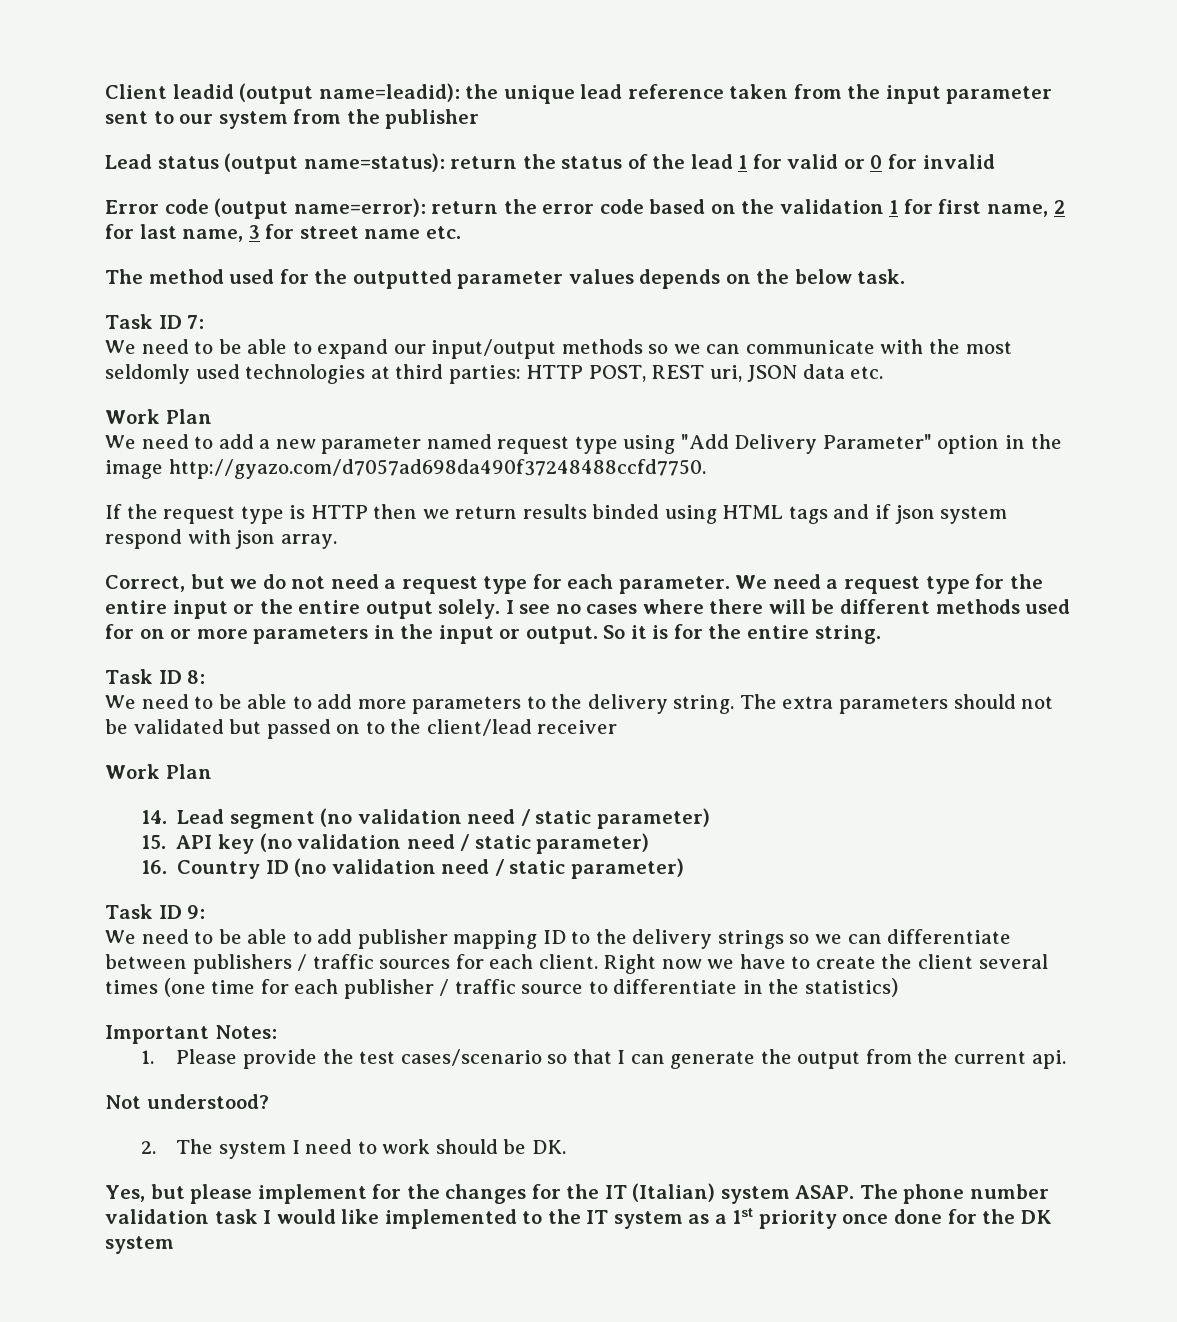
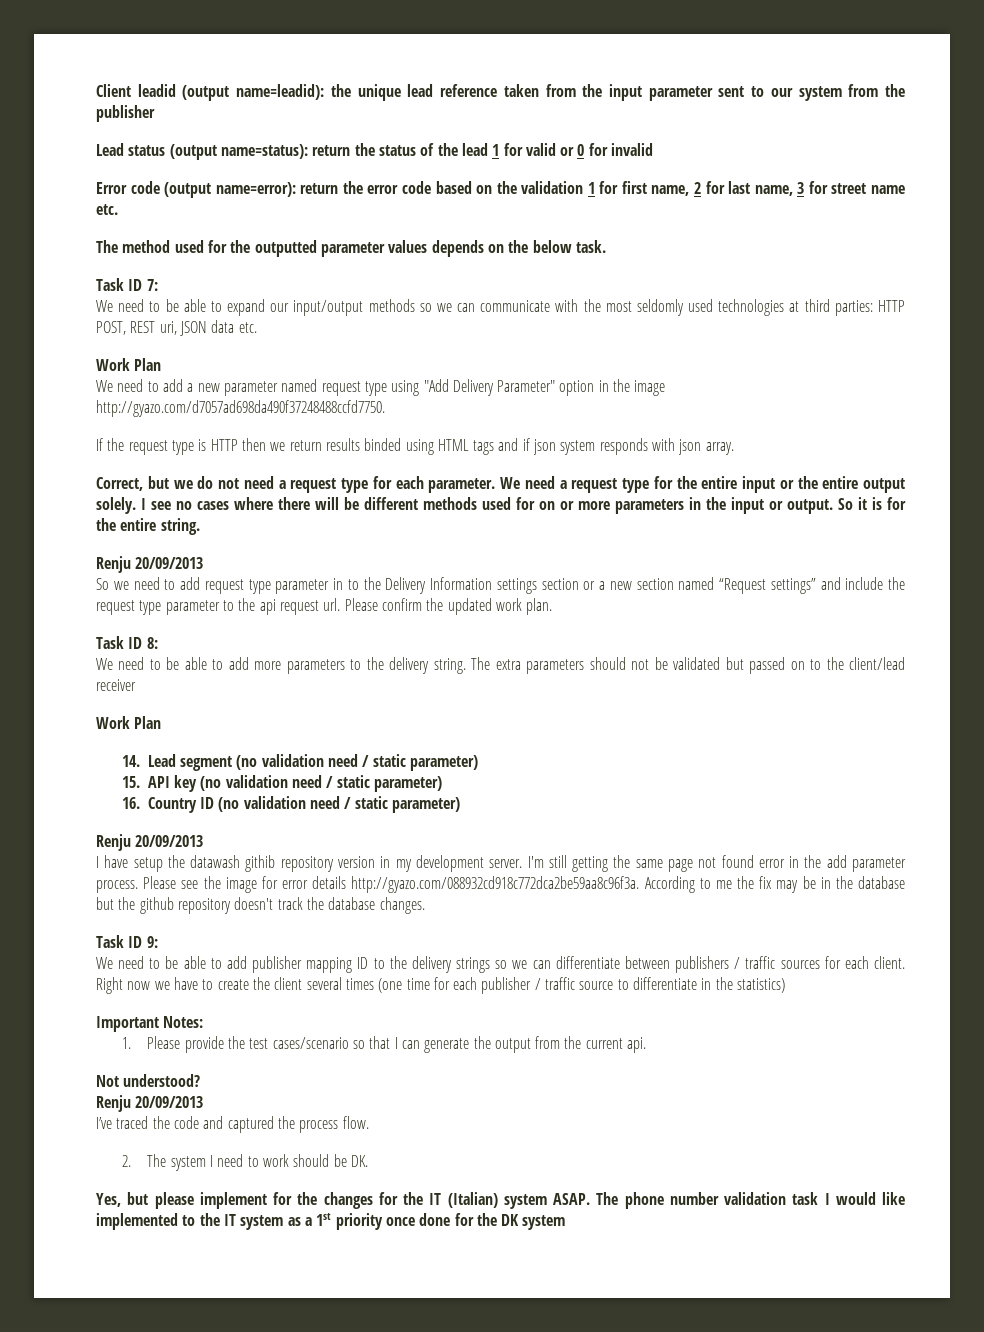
[105,529,182,549] respond -> [599,438,648,455] responds
(881, 634) none -> [96,556,204,573] [96,577,905,594] [96,598,553,615] // Renju 20/09/2013 // So we need to add request type parameter in to the Delivery Information settings section or a new section named “Request settings” and include the request type parameter to the api request url. Please confirm the updated work plan.
(684, 868) none -> [96,834,204,851] [96,855,906,872] [96,876,905,893] [96,897,425,914] // Renju 20/09/2013 // I have setup the datawash githib repository version in my development server. I'm still getting the same page not found error in the add parameter process. Please see the image for error details http://gyazo.com/088932cd918c772dca2be59aa8c96f3a. According to me the fix may be in the database but the github repository doesn't track the database changes.
(269, 1101) none -> [96,1095,204,1112] [96,1116,369,1133] // Renju 20/09/2013 // I’ve traced the code and captured the process flow.

